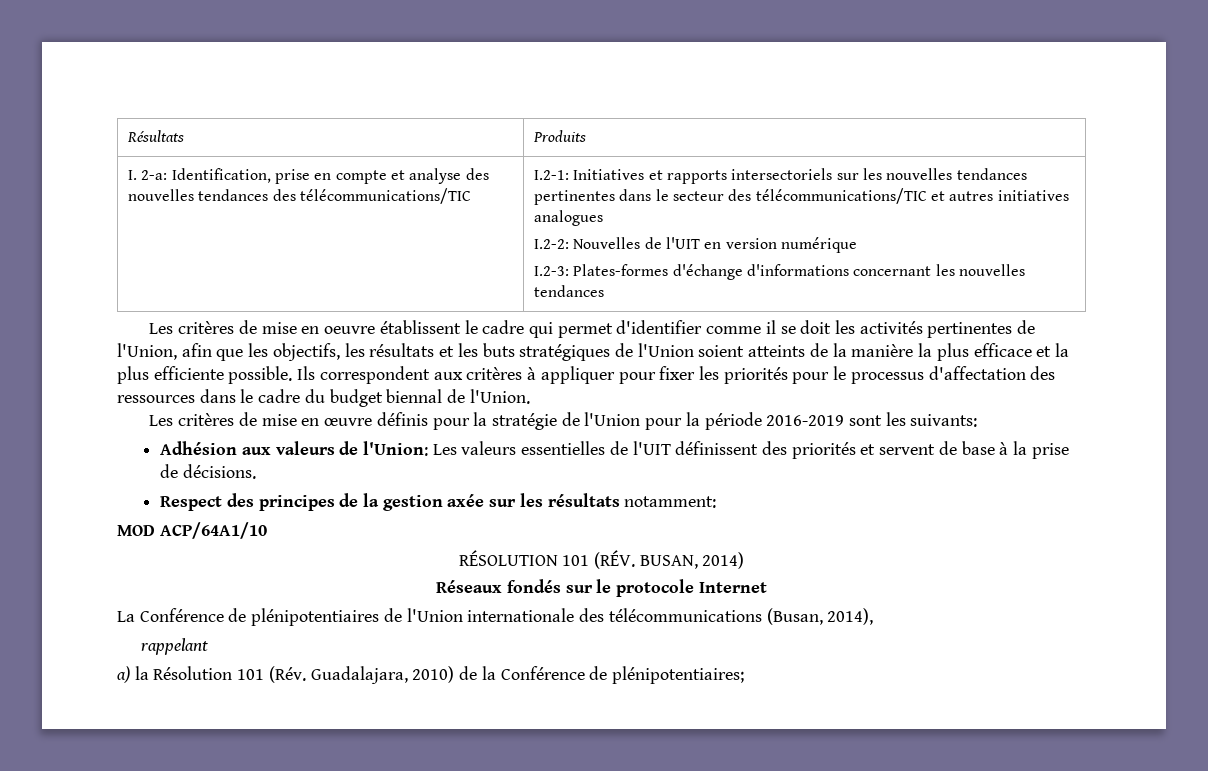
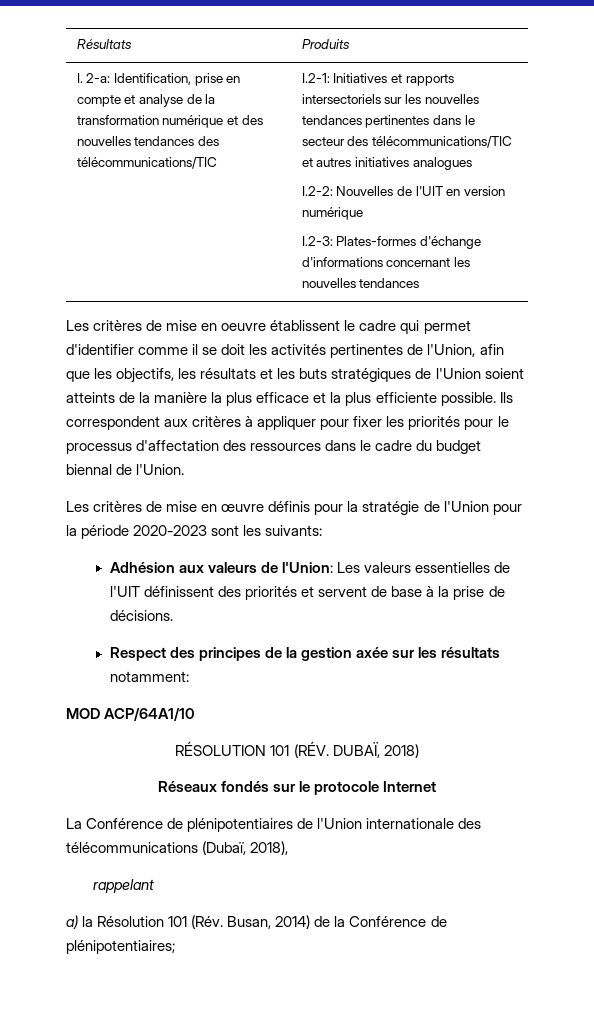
(462, 176) none -> [186,94,216,104] [76,115,238,128] de la transformation numérique et
[766,415,845,426] 2016-2019 -> [133,525,208,536] 2020-2023
[639,552,745,569] BUSAN, 2014) -> [332,742,419,758] DUBAÏ, 2018)
[766,608,874,625] (Busan, 2014), -> [202,841,289,855] (Dubaï, 2018),
[310,666,455,684] Guadalajara, 2010) -> [227,915,311,929] Busan, 2014)

